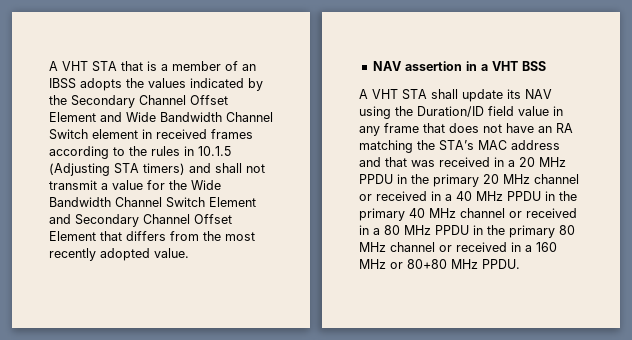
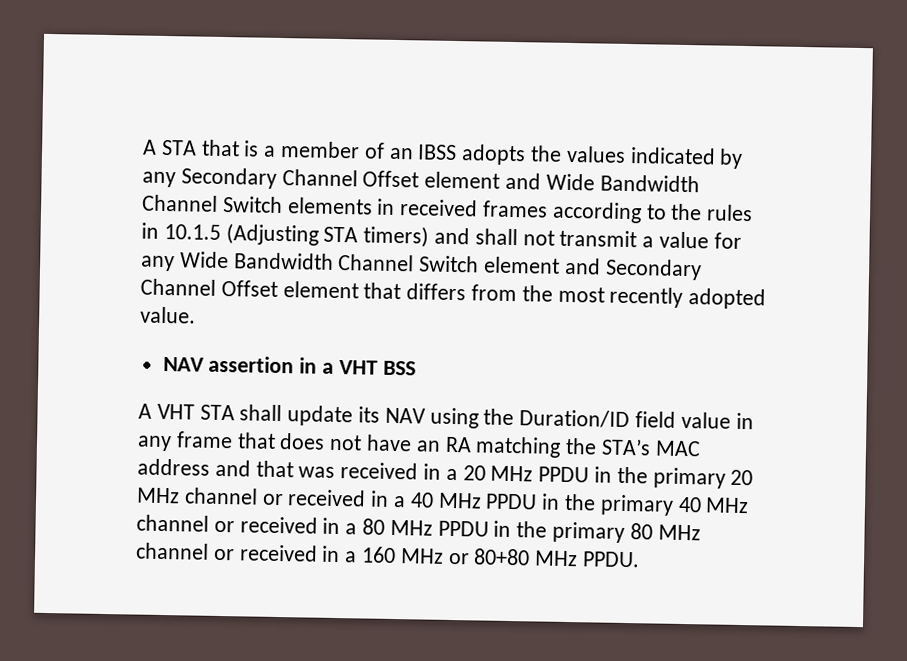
[49,61,88,71] A VHT -> [142,139,157,155] A
[49,95,228,108] [49,112,96,122] the Secondary Channel Offset Element -> [142,167,501,189] any Secondary Channel Offset element
[92,129,138,139] element -> [287,197,373,215] elements
[169,180,221,190] [49,197,256,208] the Wide Bandwidth Channel Switch Element -> [140,251,561,274] any Wide Bandwidth Channel Switch element
[49,231,96,241] Element -> [282,281,359,299] element

